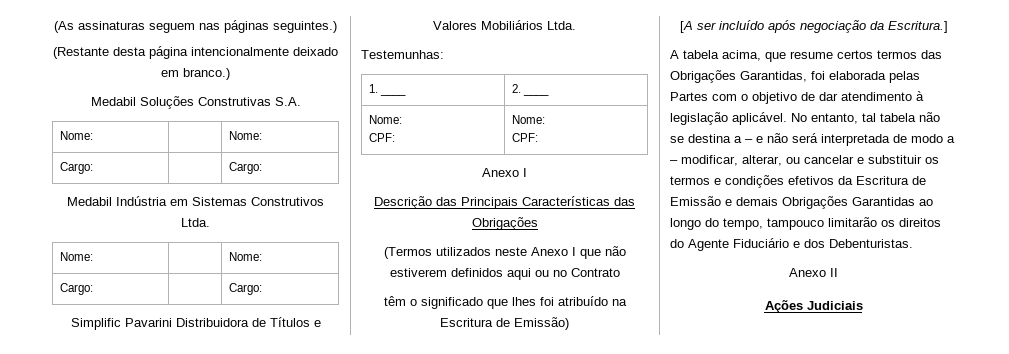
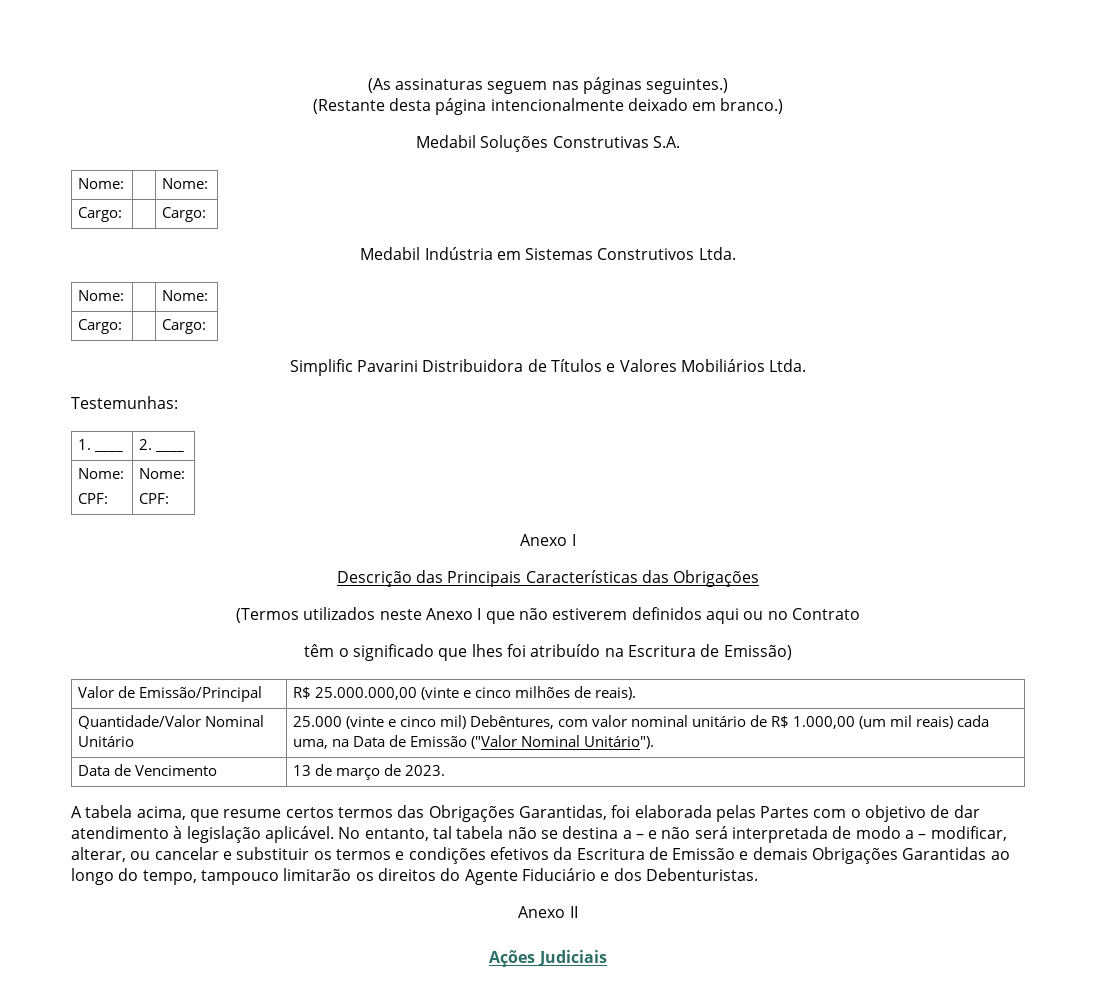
[679,20,948,33] // [A ser incluído após negociação da Escritura.] -> [78,686,263,702] [293,686,637,700] [78,715,265,729] [78,736,135,747] [293,715,990,729] [293,735,655,749] [78,764,218,776] [293,764,446,780] // Valor de Emissão/Principal | R$ 25.000.000,00 (vinte e cinco milhões de reais). // Quantidade/Valor Nominal Unitário | 25.000 (vinte e cinco mil) Debêntures, com valor nominal unitário de R$ 1.000,00 (um mil reais) cada uma, na Data de Emissão ("Valor Nominal Unitário"). // Data de Vencimento | 13 de março de 2023.

